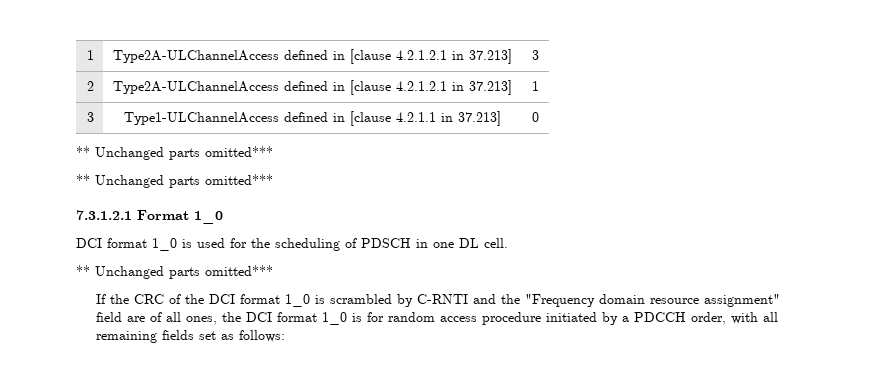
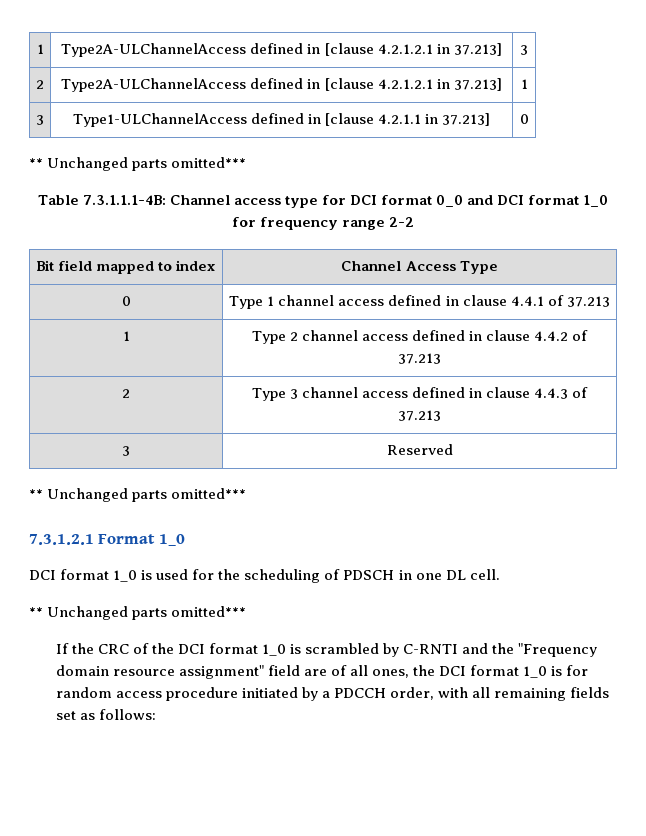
(273, 151) none -> [37,195,609,208] [231,217,415,230] [35,260,217,274] [341,261,498,274] [121,296,131,306] [229,295,610,309] [122,331,130,341] [251,330,589,344] [398,353,441,364] [122,389,130,398] [251,387,589,401] [398,410,441,421] [122,446,130,456] [386,444,453,455] // Table 7.3.1.1.1-4B: Channel access type for DCI format 0_0 and DCI format 1_0 for frequency range 2-2 // Bit field mapped to index | Channel Access Type // 0 | Type 1 channel access defined in clause 4.4.1 of 37.213 // 1 | Type 2 channel access defined in clause 4.4.2 of 37.213 // 2 | Type 3 channel access defined in clause 4.4.3 of 37.213 // 3 | Reserved

